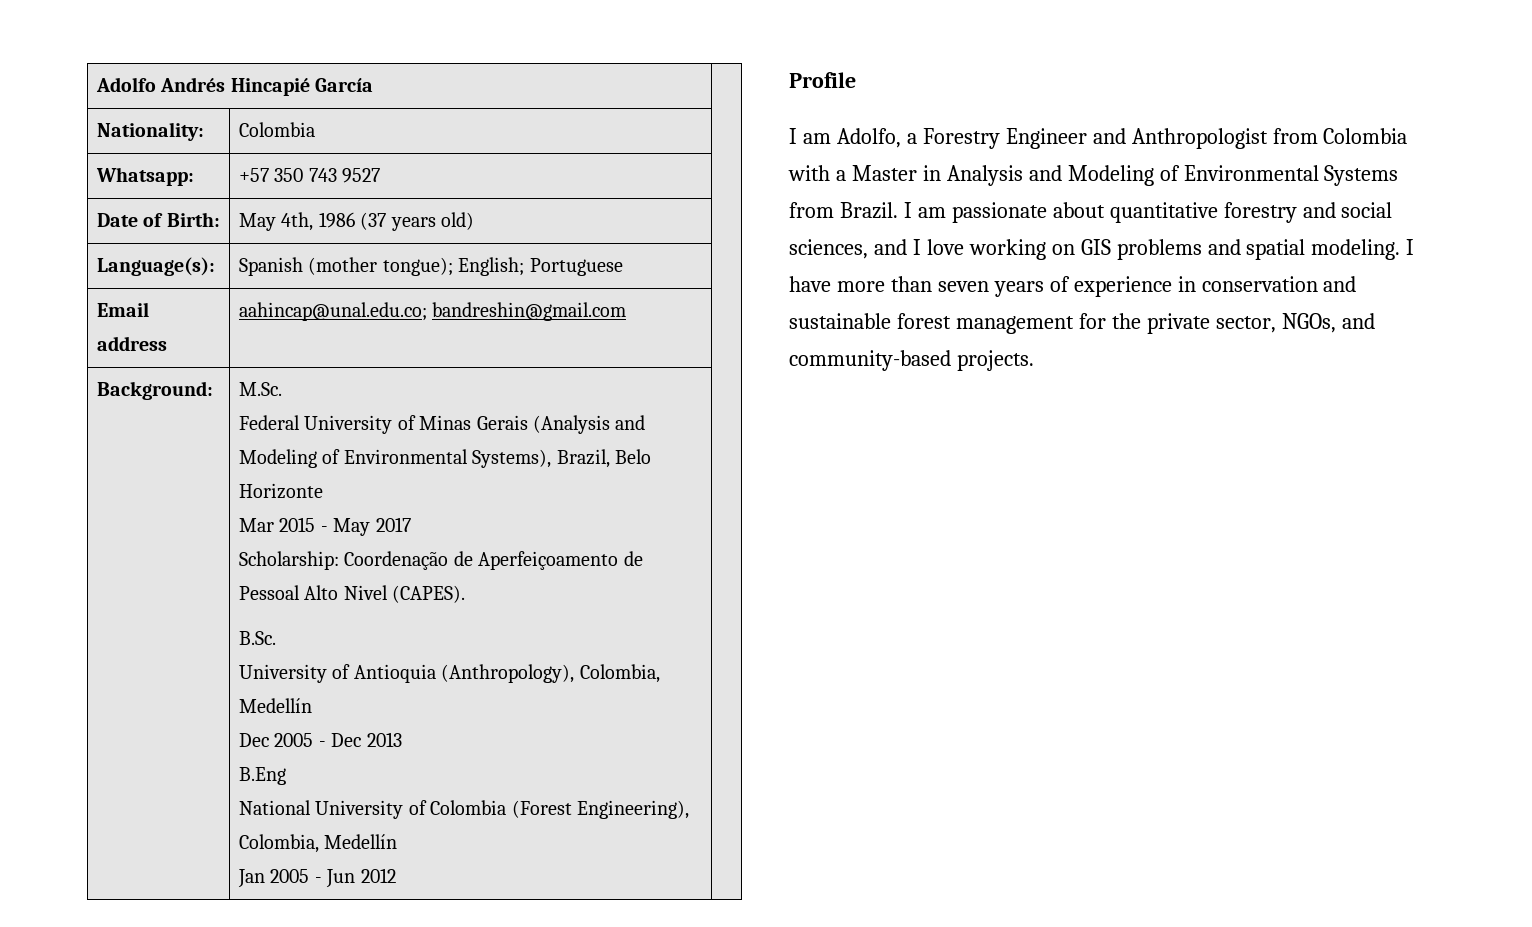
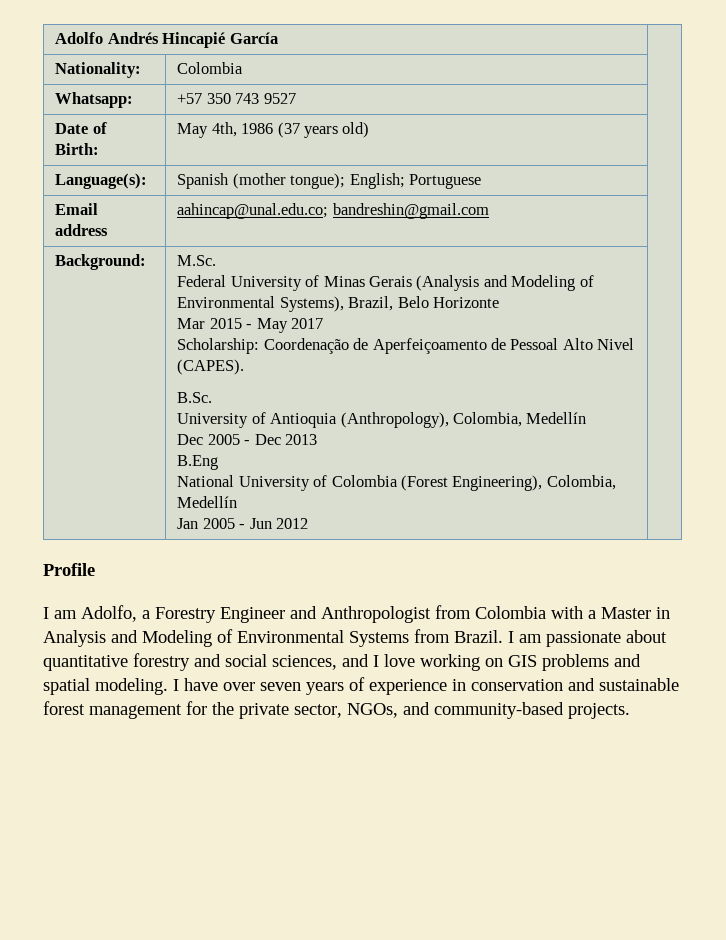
[836,276,932,292] more than -> [223,682,255,691] over

